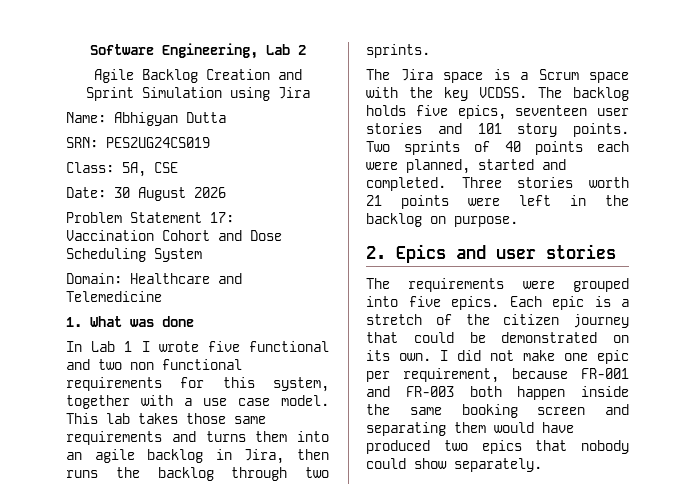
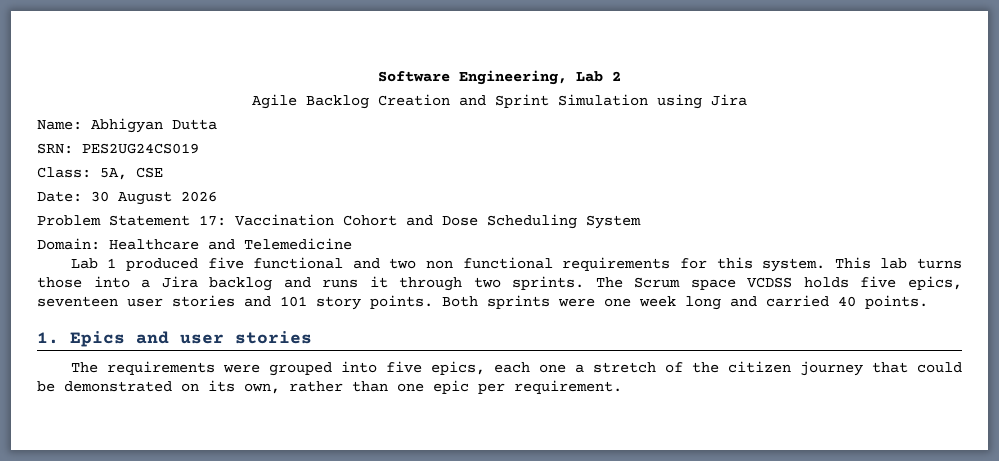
[66,316,194,327] [66,341,199,352] 1. What was done // In Lab 1 I wrote -> [70,258,198,271] Lab 1 produced
[273,377,329,392] [66,395,329,409] [66,413,266,424] [66,431,329,445] [66,449,329,464] [66,467,329,481] [366,44,430,58] [366,69,629,83] [366,87,629,101] system, together with a use case model. This lab takes those same requirements and turns them into an agile backlog in Jira, then runs the backlog through two sprints. // The Jira space is a Scrum space with the key VCDSS. The backlog -> [762,257,962,272] [37,276,793,291] system. This lab turns those into a Jira backlog and runs it through two sprints. The Scrum space VCDSS
[366,141,629,155] [366,159,566,174] [366,177,629,191] [366,195,629,209] [366,213,518,227] [366,246,386,259] Two sprints of 40 points each were planned, started and completed. Three stories worth 21 points were left in the backlog on purpose. // 2. -> [442,295,928,310] [37,332,59,344] Both sprints were one week long and carried 40 points. // 1.
[451,296,611,310] epics. Each epic is -> [430,361,566,375] epics, each one
[399,350,629,364] [366,368,629,383] [366,386,629,400] [366,404,629,418] [366,422,574,436] [366,440,629,454] [366,458,542,472] own. I did not make one epic per requirement, because FR-001 and FR-003 both happen inside the same booking screen and separating them would have produced two epics that nobody could show separately. -> [244,380,622,394] own, rather than one epic per requirement.

